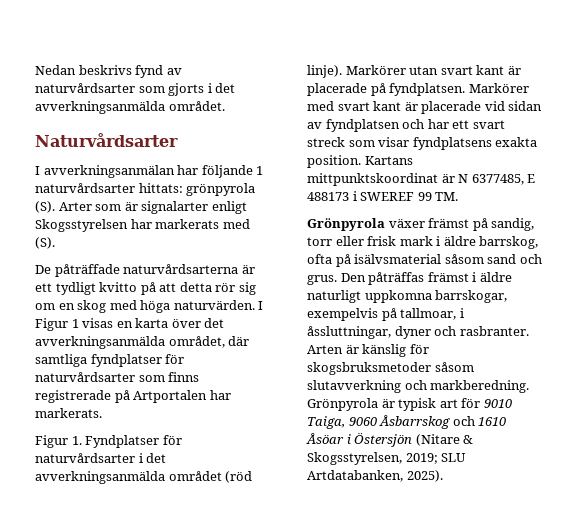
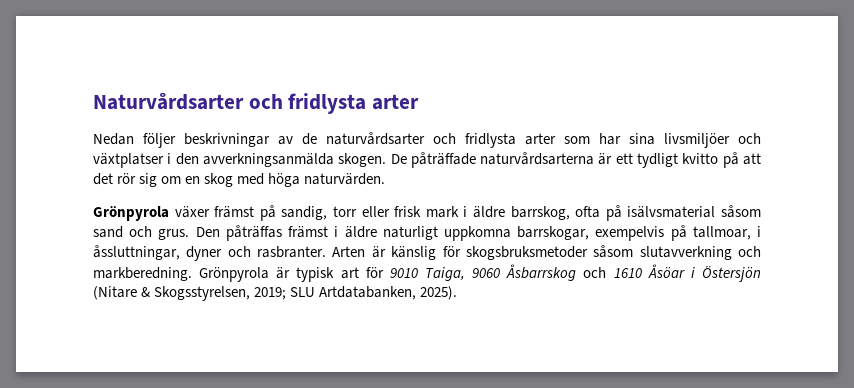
[35,65,182,78] [35,83,236,96] [35,101,225,114] [35,133,178,147] [35,165,264,178] [35,183,256,196] [35,201,247,214] [35,219,250,232] [35,237,55,249] Nedan beskrivs fynd av naturvårdsarter som gjorts i det avverkningsanmälda området. // Naturvårdsarter // I avverkningsanmälan har följande 1 naturvårdsarter hittats: grönpyrola (S). Arter som är signalarter enligt Skogsstyrelsen har markerats med (S). // -> [93,92,420,114] [93,132,761,148] [93,153,387,168] Naturvårdsarter och fridlysta arter // Nedan följer beskrivningar av de naturvårdsarter och fridlysta arter som har sina livsmiljöer och växtplatser i den avverkningsanmälda skogen.
[179,282,212,292] detta -> [93,173,113,185] det
[258,301,264,310] [35,318,225,331] [35,336,250,349] [35,354,185,367] [35,372,200,382] [35,390,231,403] [35,408,102,418] [35,435,182,448] [35,453,167,463] [35,471,253,484] [307,65,521,78] [307,83,529,96] [307,101,543,114] [307,119,505,132] [307,137,538,150] [307,155,413,168] [307,173,536,186] [307,191,459,201] I Figur 1 visas en karta över det avverkningsanmälda området, där samtliga fyndplatser för naturvårdsarter som finns registrerade på Artportalen har markerats. // Figur 1. Fyndplatser för naturvårdsarter i det avverkningsanmälda området (röd linje). Markörer utan svart kant är placerade på fyndplatsen. Markörer med svart kant är placerade vid sidan av fyndplatsen och har ett svart streck som visar fyndplatsens exakta position. Kartans mittpunktskoordinat är N 6377485, E 488173 i SWEREF 99 TM. -> (386, 179) none

